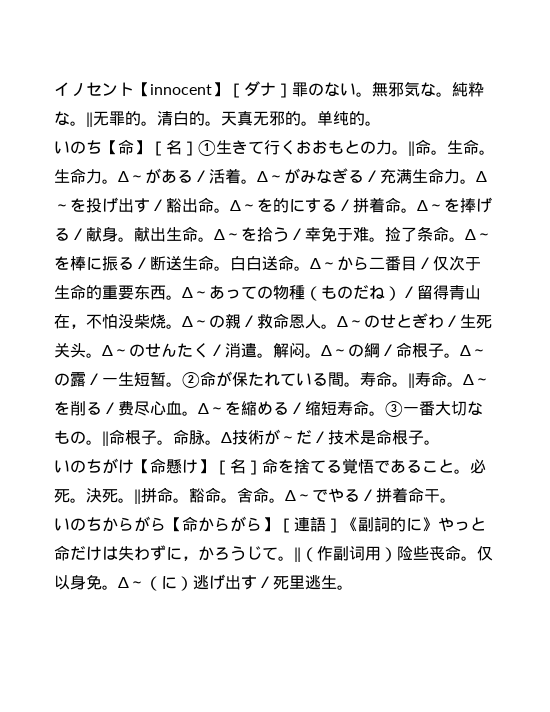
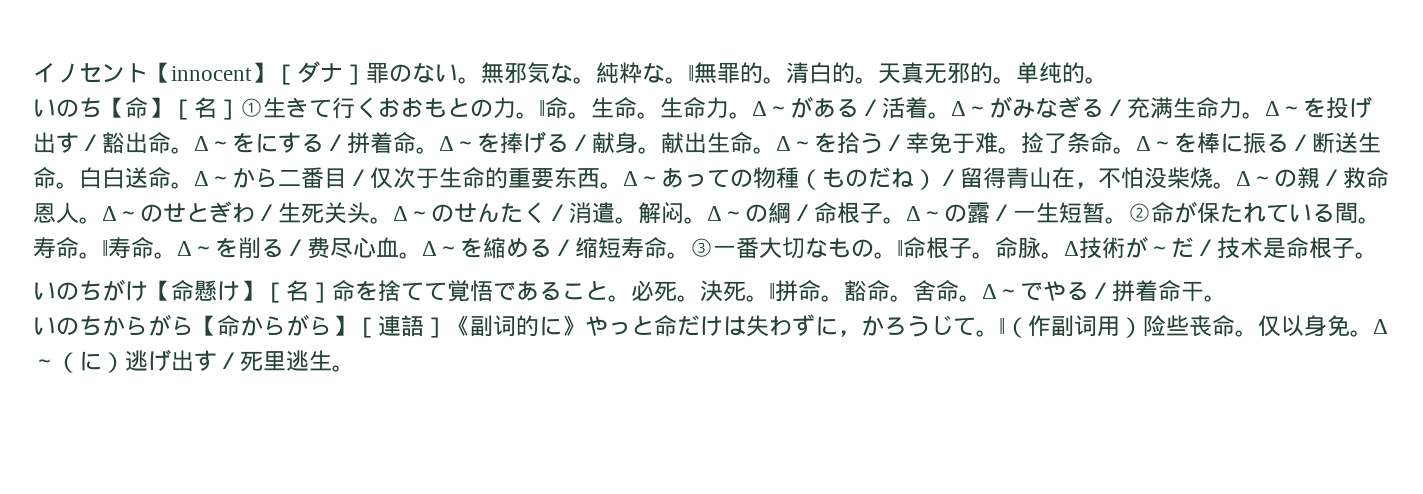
[93,111,109,126] 无 -> [694,62,717,84] 無
[273,198,289,213] 的 -> (255, 142) none
[326,460,342,473] る -> [424,282,447,301] て
[374,517,390,532] 詞 -> [493,315,516,337] 词

